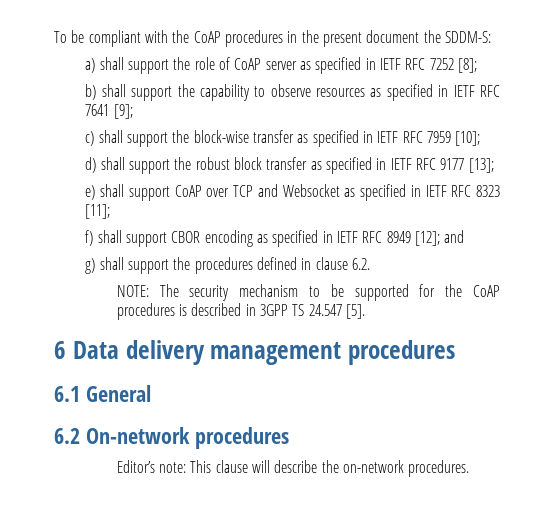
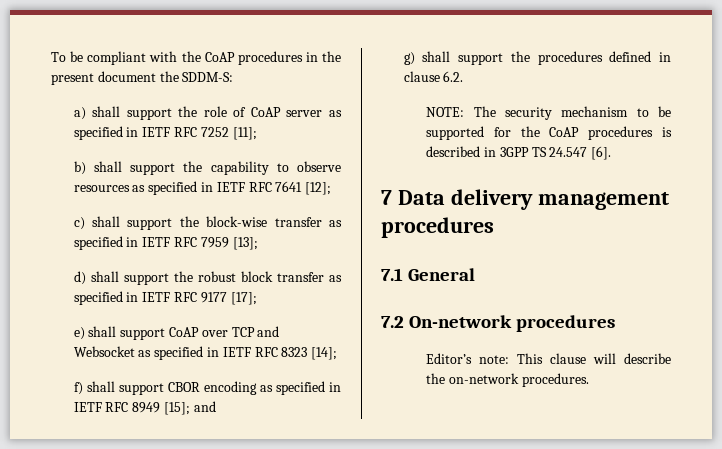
[457,58,477,73] [8]; -> [232,127,257,140] [11];
[113,104,133,119] [9]; -> [305,182,332,195] [12];
[455,131,481,146] [10]; -> [232,237,258,250] [13];
[468,158,494,173] [13]; -> [230,292,257,305] [17];
[85,204,111,219] [11]; -> [311,347,338,360] [14];
[414,231,440,246] [12]; -> [163,402,190,415] [15];
[346,304,366,319] [54,341,66,359] [5]. // 6 -> [591,146,612,160] [381,190,392,205] [6]. // 7
[54,386,80,402] 6.1 -> [381,268,403,281] 7.1
[54,428,80,444] 6.2 -> [381,316,404,328] 7.2

